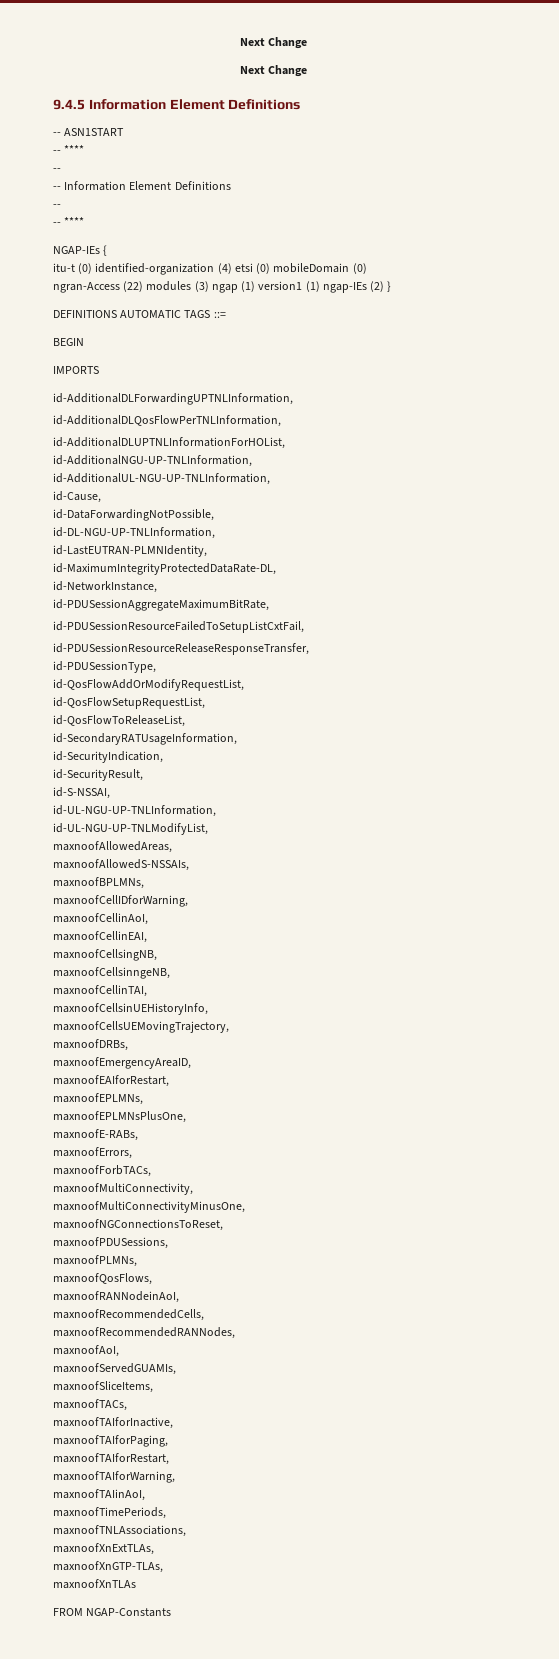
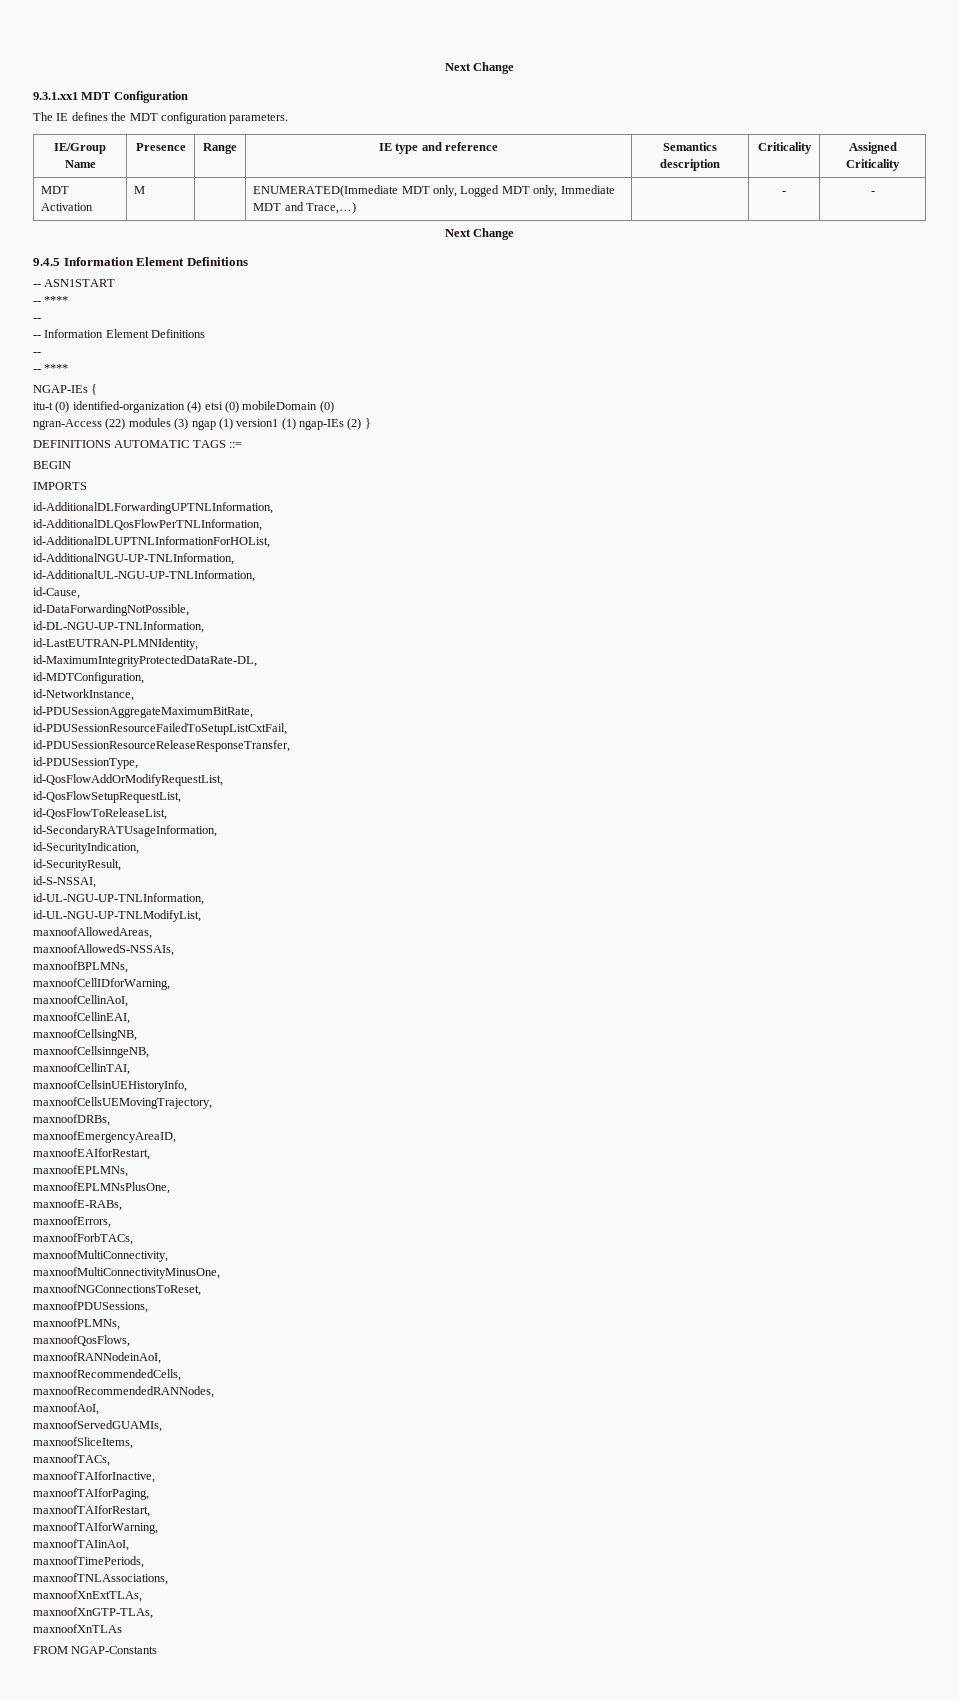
[239,37,308,49] Next Change -> [444,62,515,74] [33,91,188,103] [33,112,289,124] [54,143,106,154] [64,160,96,168] [135,143,186,151] [203,143,237,154] [378,142,499,154] [663,142,717,151] [660,159,720,171] [757,142,812,154] [848,142,897,154] [846,159,900,171] [41,186,70,194] [41,203,94,211] [134,186,146,194] [253,185,615,197] [253,202,357,214] [782,191,786,194] [870,191,875,194] Next Change // 9.3.1.xx1 MDT Configuration // The IE defines the MDT configuration parameters. // IE/Group Name | Presence | Range | IE type and reference | Semantics description | Criticality | Assigned Criticality // MDT Activation | M | | ENUMERATED(Immediate MDT only, Logged MDT only, Immediate MDT and Trace,…) | | - | -
(276, 569) none -> [33,672,144,684] // id-MDTConfiguration,

